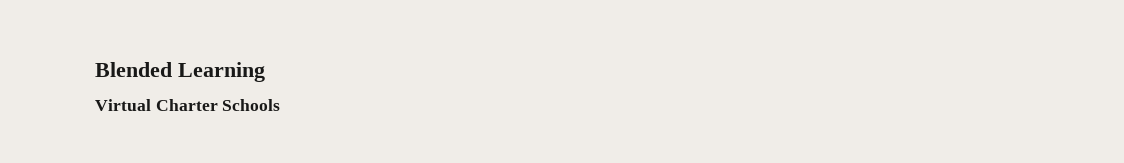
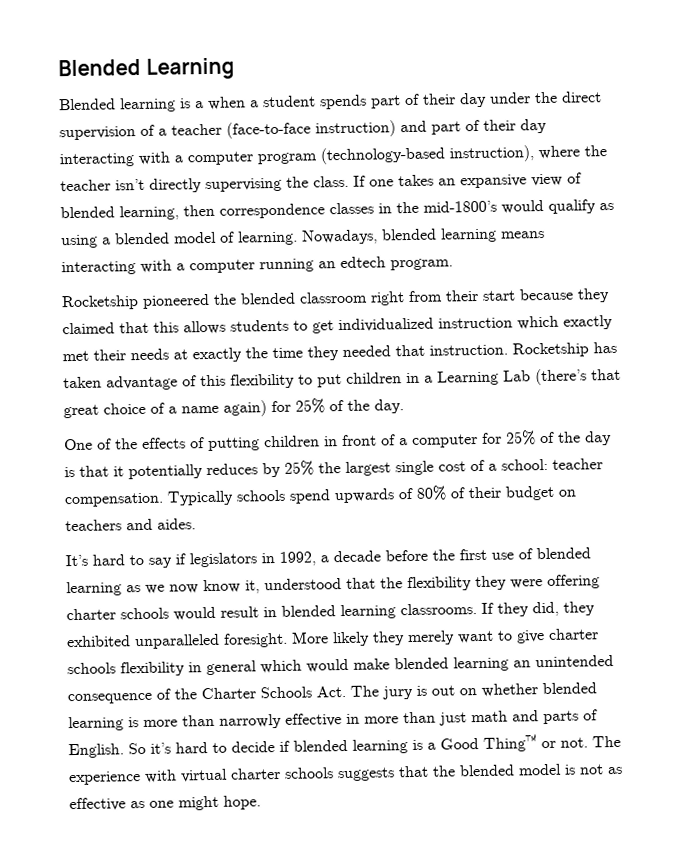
[95,99,281,111] Virtual Charter Schools -> [59,91,602,113] [59,118,547,141] [59,145,607,168] [60,172,582,193] [60,199,614,221] [61,227,545,249] [61,256,453,276] [61,288,610,311] [62,314,613,335] [62,341,617,363] [63,368,621,391] [63,398,404,419] [64,430,612,452] [64,458,603,480] [64,485,576,508] [65,518,196,532] [65,547,591,568] [66,574,600,597] [66,601,595,621] [66,628,599,650] [67,655,614,677] [67,682,597,705] [68,709,598,732] [68,734,621,759] [68,763,623,786] [69,795,261,812] Blended learning is a when a student spends part of their day under the direct supervision of a teacher (face-to-face instruction) and part of their day interacting with a computer program (technology-based instruction), where the teacher isn’t directly supervising the class. If one takes an expansive view of blended learning, then correspondence classes in the mid-1800’s would qualify as using a blended model of learning. Nowadays, blended learning means interacting with a computer running an edtech program. // Rocketship pioneered the blended classroom right from their start because they claimed that this allows students to get individualized instruction which exactly met their needs at exactly the time they needed that instruction. Rocketship has taken advantage of this flexibility to put children in a Learning Lab (there’s that great choice of a name again) for 25% of the day. // One of the effects of putting children in front of a computer for 25% of the day is that it potentially reduces by 25% the largest single cost of a school: teacher compensation. Typically schools spend upwards of 80% of their budget on teachers and aides. // It’s hard to say if legislators in 1992, a decade before the first use of blended learning as we now know it, understood that the flexibility they were offering charter schools would result in blended learning classrooms. If they did, they exhibited unparalleled foresight. More likely they merely want to give charter schools flexibility in general which would make blended learning an unintended consequence of the Charter Schools Act. The jury is out on whether blended learning is more than narrowly effective in more than just math and parts of English. So it’s hard to decide if blended learning is a Good Thing™ or not. The experience with virtual charter schools suggests that the blended model is not as effective as one might hope.

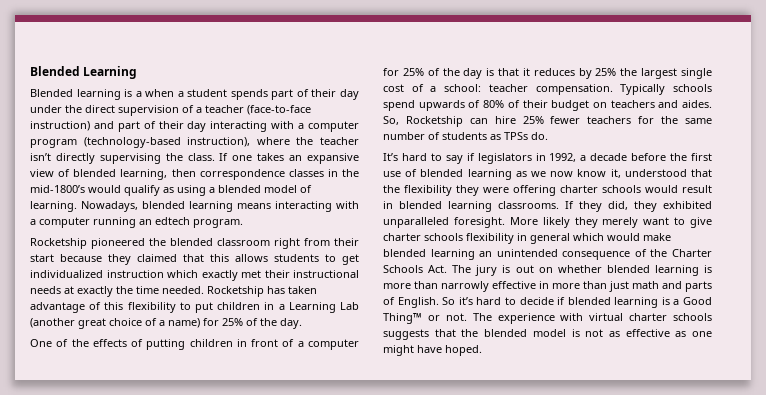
(126, 355) none -> [293,270,359,278] instructional
[307,344,508,361] they needed that instruction. -> [162,286,204,294] needed.
[535,368,621,386] (there’s that -> [30,318,75,328] (another
[181,400,267,417] name again) -> [168,318,200,328] name)
[128,464,203,480] potentially -> (530, 72) none
(196, 524) none -> [383,116,712,127] [383,132,548,140] So, Rocketship can hire 25% fewer teachers for the same number of students as TPSs do.
[223,795,261,810] hope. -> [417,345,482,356] have hoped.

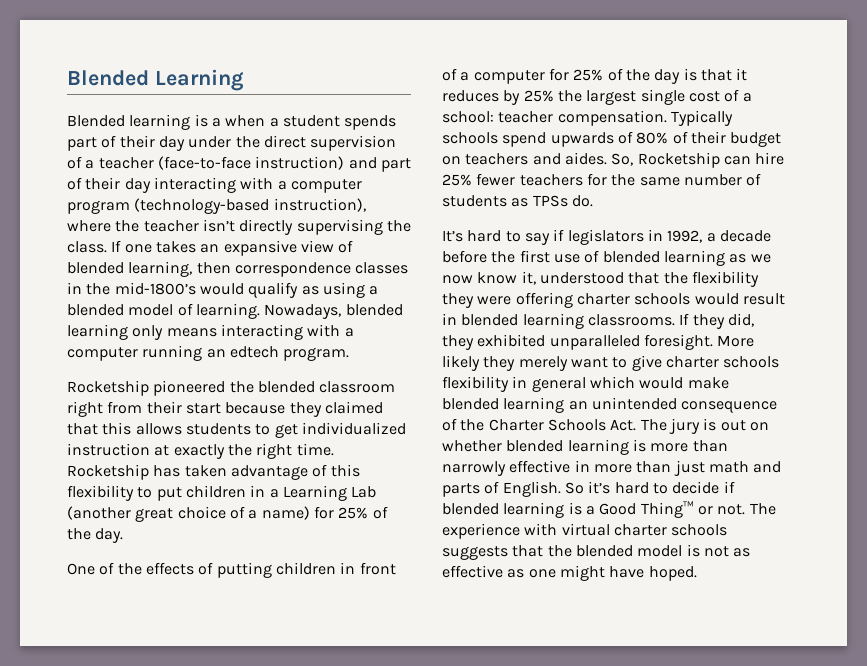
(233, 206) none -> [132,325,164,340] only
[167,270,359,281] [30,286,61,294] which exactly met their instructional needs -> (150, 449) none
[136,286,204,294] time needed. -> [256,443,334,459] right time.

